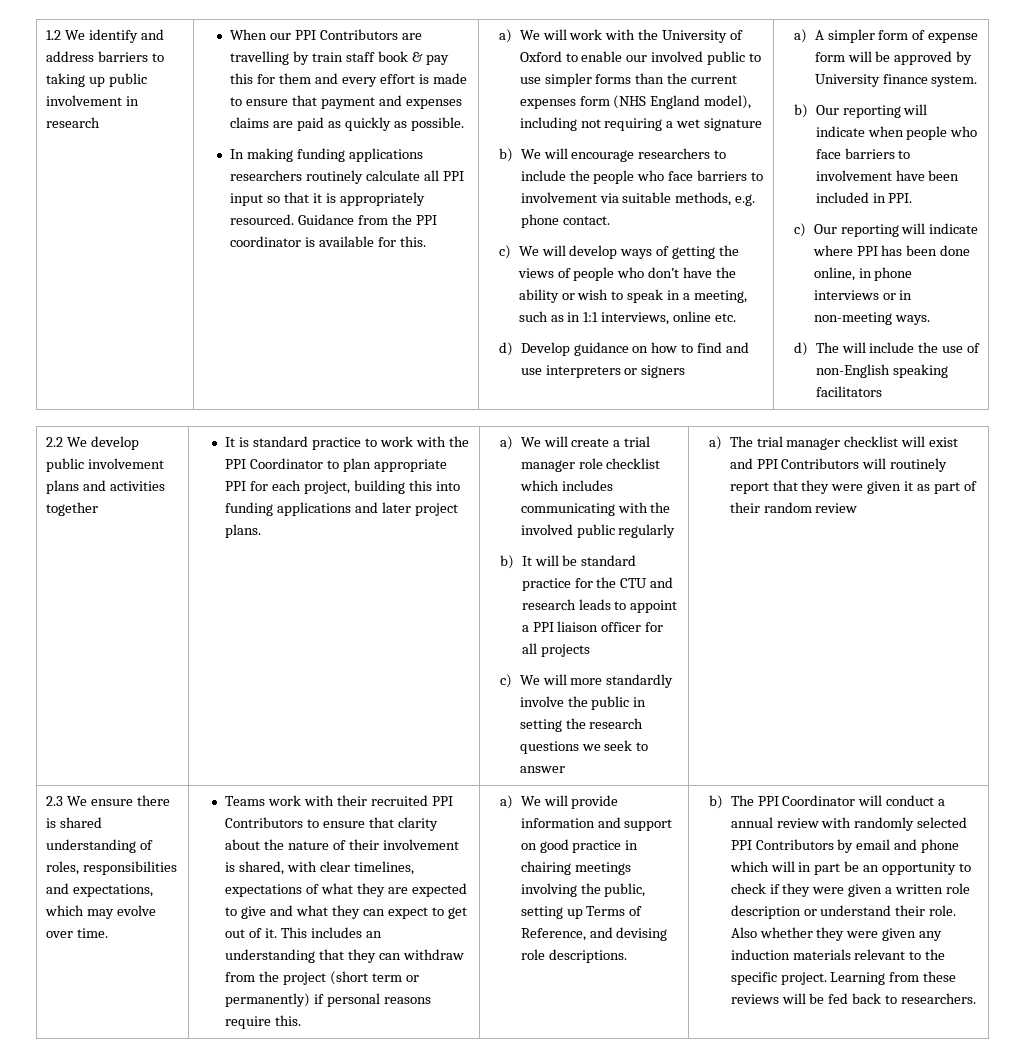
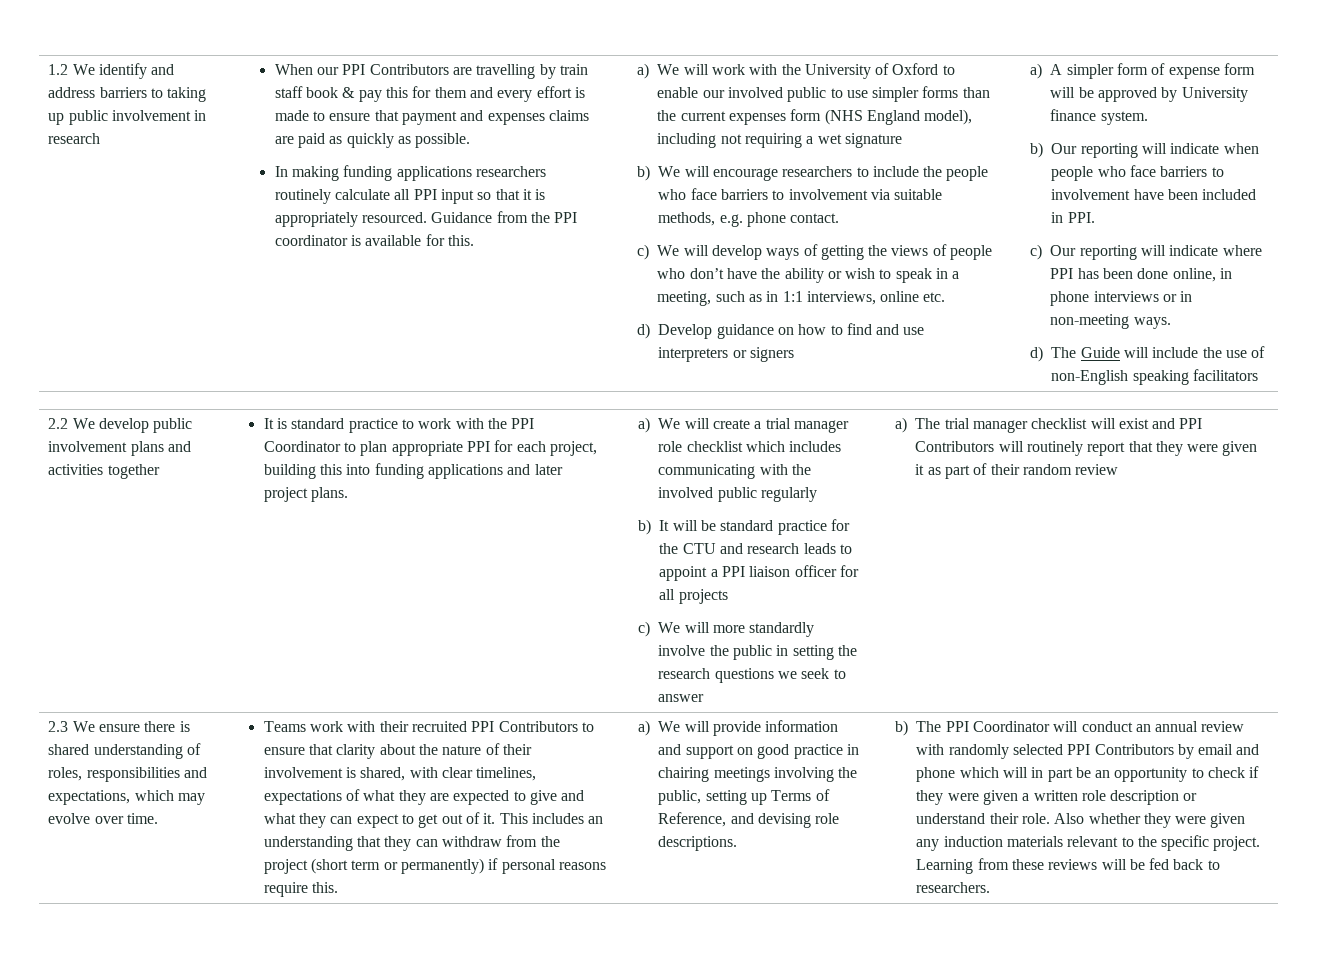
(839, 347) none -> [1080,347,1120,358] Guide
[938,799,946,806] a -> [1135,724,1151,732] an

